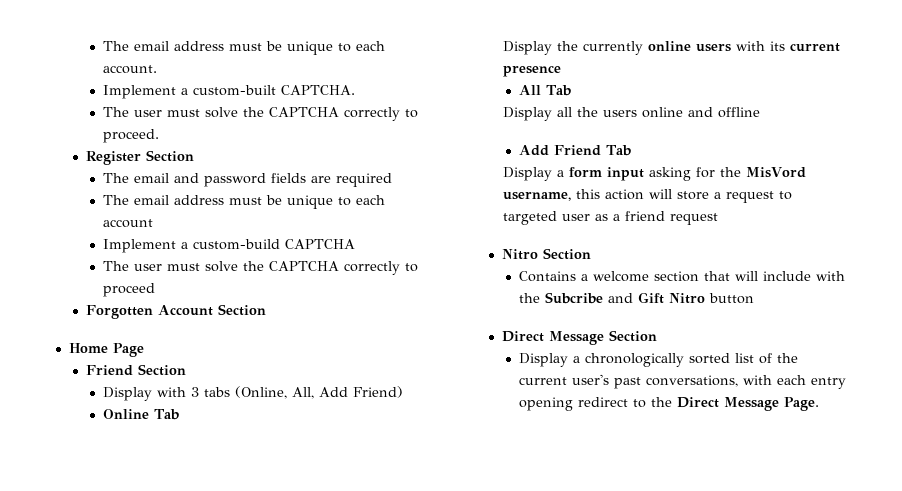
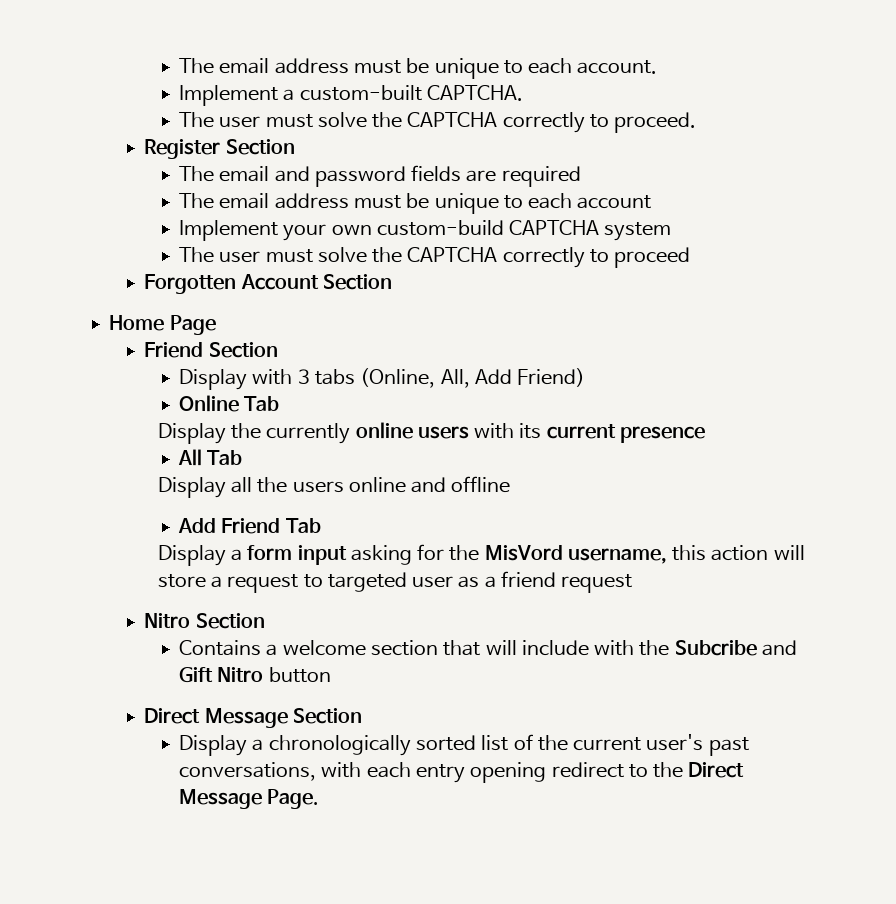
[181,242,189,249] a -> [283,224,372,241] your own
(356, 244) none -> [604,222,672,241] system

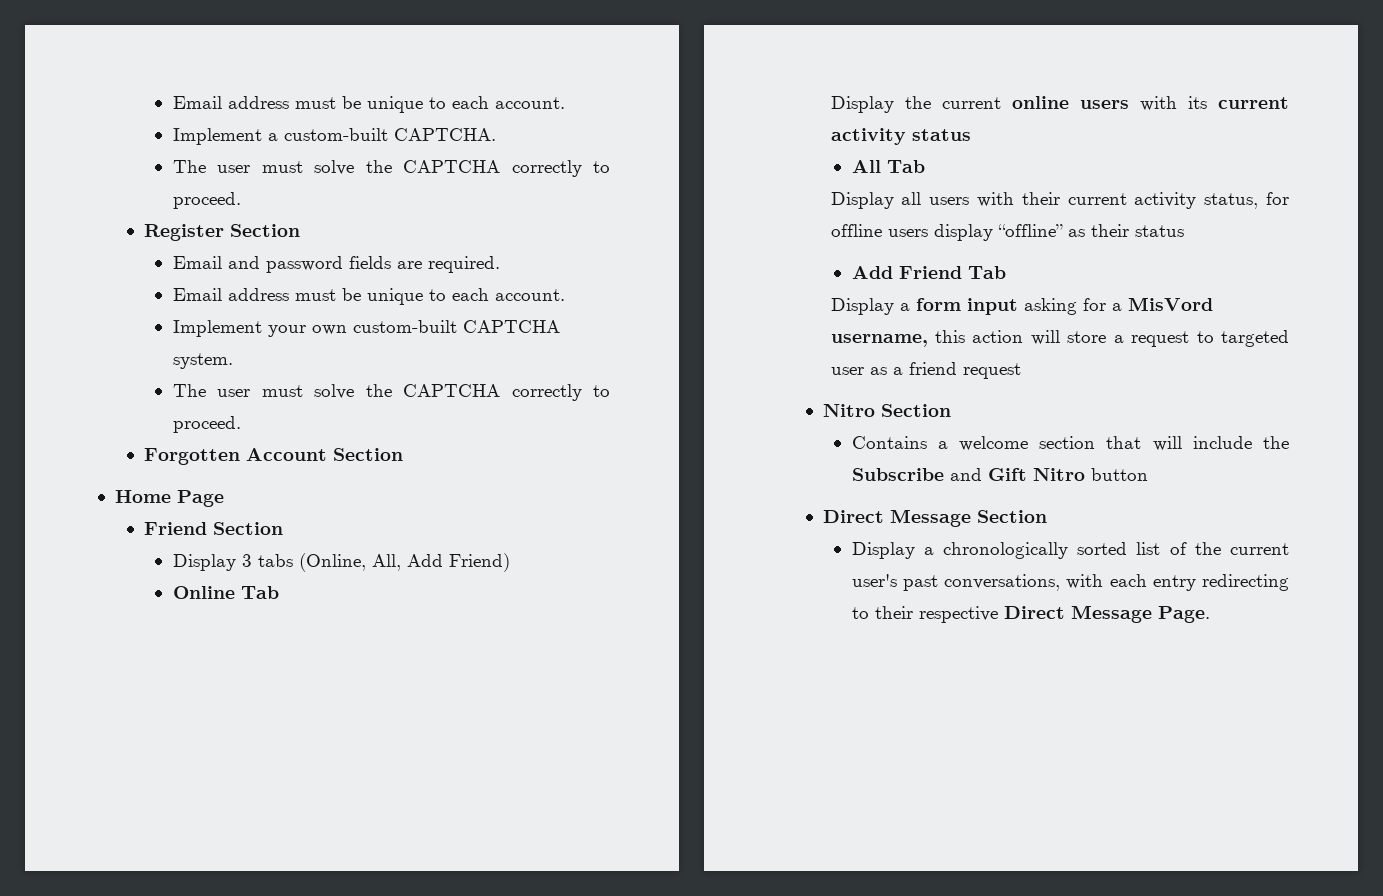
[179,58,270,74] The email -> [172,96,222,109] Email
[179,166,270,182] The email -> [172,256,222,269] Email
[501,166,581,187] [179,193,652,214] required // The email address must be unique to each account -> [427,256,500,273] [172,288,565,305] required. // Email address must be unique to each account.
[376,220,672,241] [179,247,691,268] custom-build CAPTCHA system // The user must solve the CAPTCHA correctly to proceed -> [352,320,560,333] [172,353,233,369] [172,384,610,401] [172,416,241,433] custom-built CAPTCHA system. // The user must solve the CAPTCHA correctly to proceed.
[252,369,293,385] with -> (236, 562) none
[266,423,351,444] currently -> [941,97,1001,109] current
[619,426,705,443] presence -> [830,128,971,145] activity status
[257,476,511,493] the users online and offline -> [929,192,1289,209] [830,224,1184,241] users with their current activity status, for offline users display “offline” as their status
[449,545,480,561] the -> [1111,303,1122,311] a
[594,640,757,656] with the Subcribe -> [1263,436,1289,449] [851,468,944,481] the Subscribe
[470,762,684,783] opening redirect to the -> [1202,574,1289,591] [851,606,998,623] redirecting to their respective

